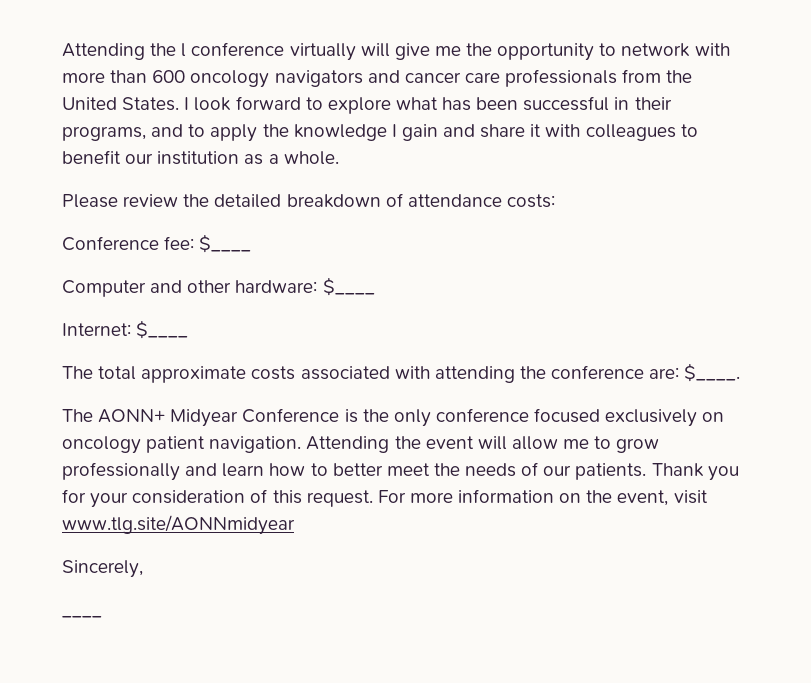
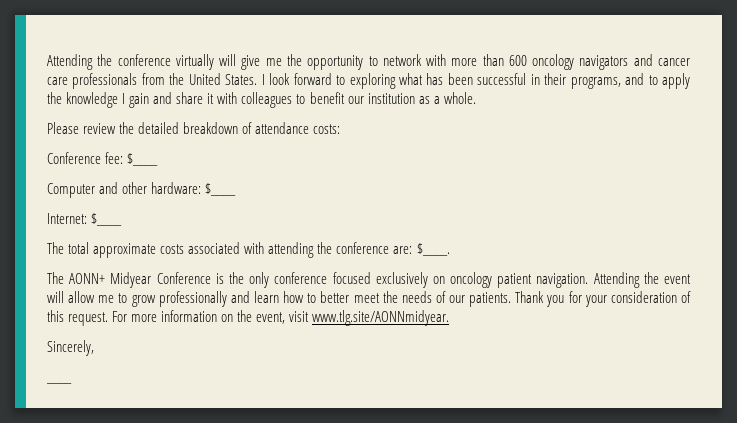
[62,43,187,60] Attending the l -> [47,54,113,70] Attending the
[327,97,391,114] explore -> [349,73,396,89] exploring
[62,515,295,535] www.tlg.site/AONNmidyear -> [312,310,450,326] www.tlg.site/AONNmidyear.

